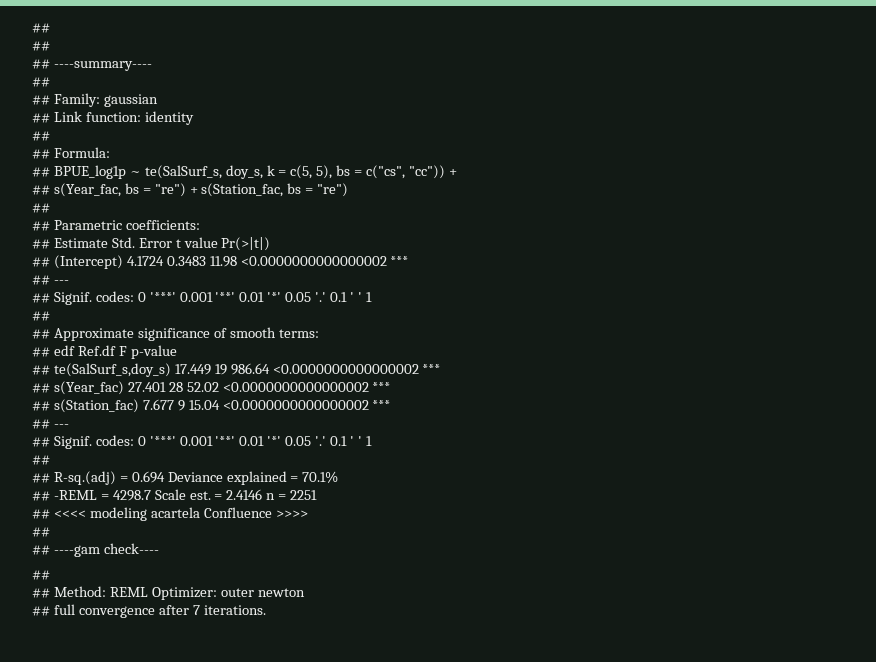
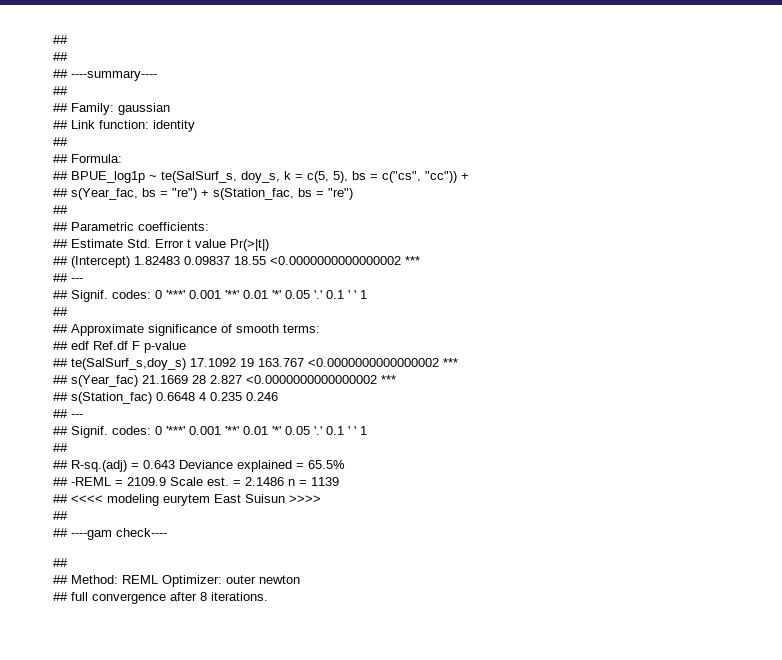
[126,256,237,267] 4.1724 0.3483 11.98 -> [134,256,266,265] 1.82483 0.09837 18.55
[174,363,270,375] 17.449 19 986.64 -> [190,358,304,367] 17.1092 19 163.767
[127,382,219,392] 27.401 28 52.02 -> [142,375,242,384] 21.1669 28 2.827
[142,399,391,411] 7.677 9 15.04 <0.0000000000000002 *** -> [156,392,278,401] 0.6648 4 0.235 0.246
[131,471,165,483] 0.694 -> [143,460,175,469] 0.643
[302,471,339,483] 70.1% -> [308,460,345,469] 65.5%
[112,490,151,501] 4298.7 -> [127,477,166,486] 2109.9
[226,489,263,500] 2.4146 -> [245,477,284,486] 2.1486
[290,490,318,500] 2251 -> [311,477,339,486] 1139
[150,507,272,518] acartela Confluence -> [163,494,285,506] eurytem East Suisun
[192,605,200,615] 7 -> [200,592,207,601] 8

